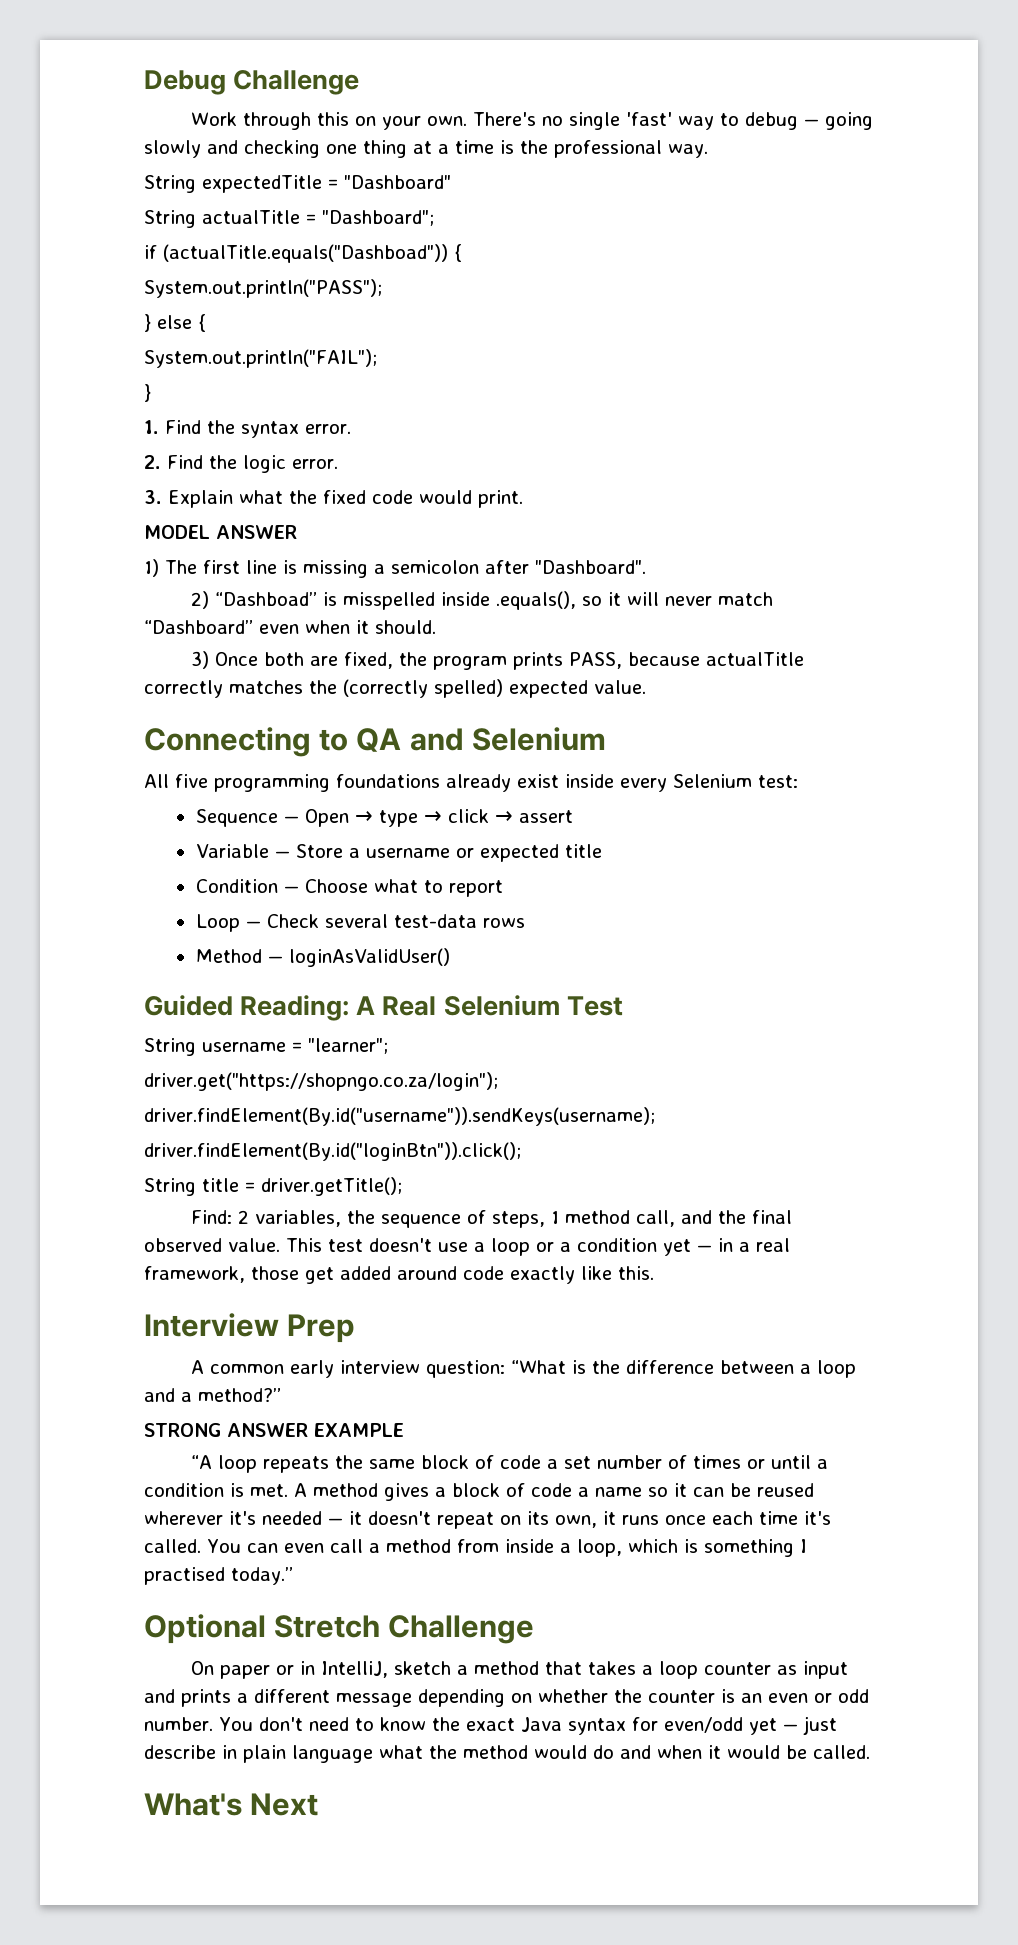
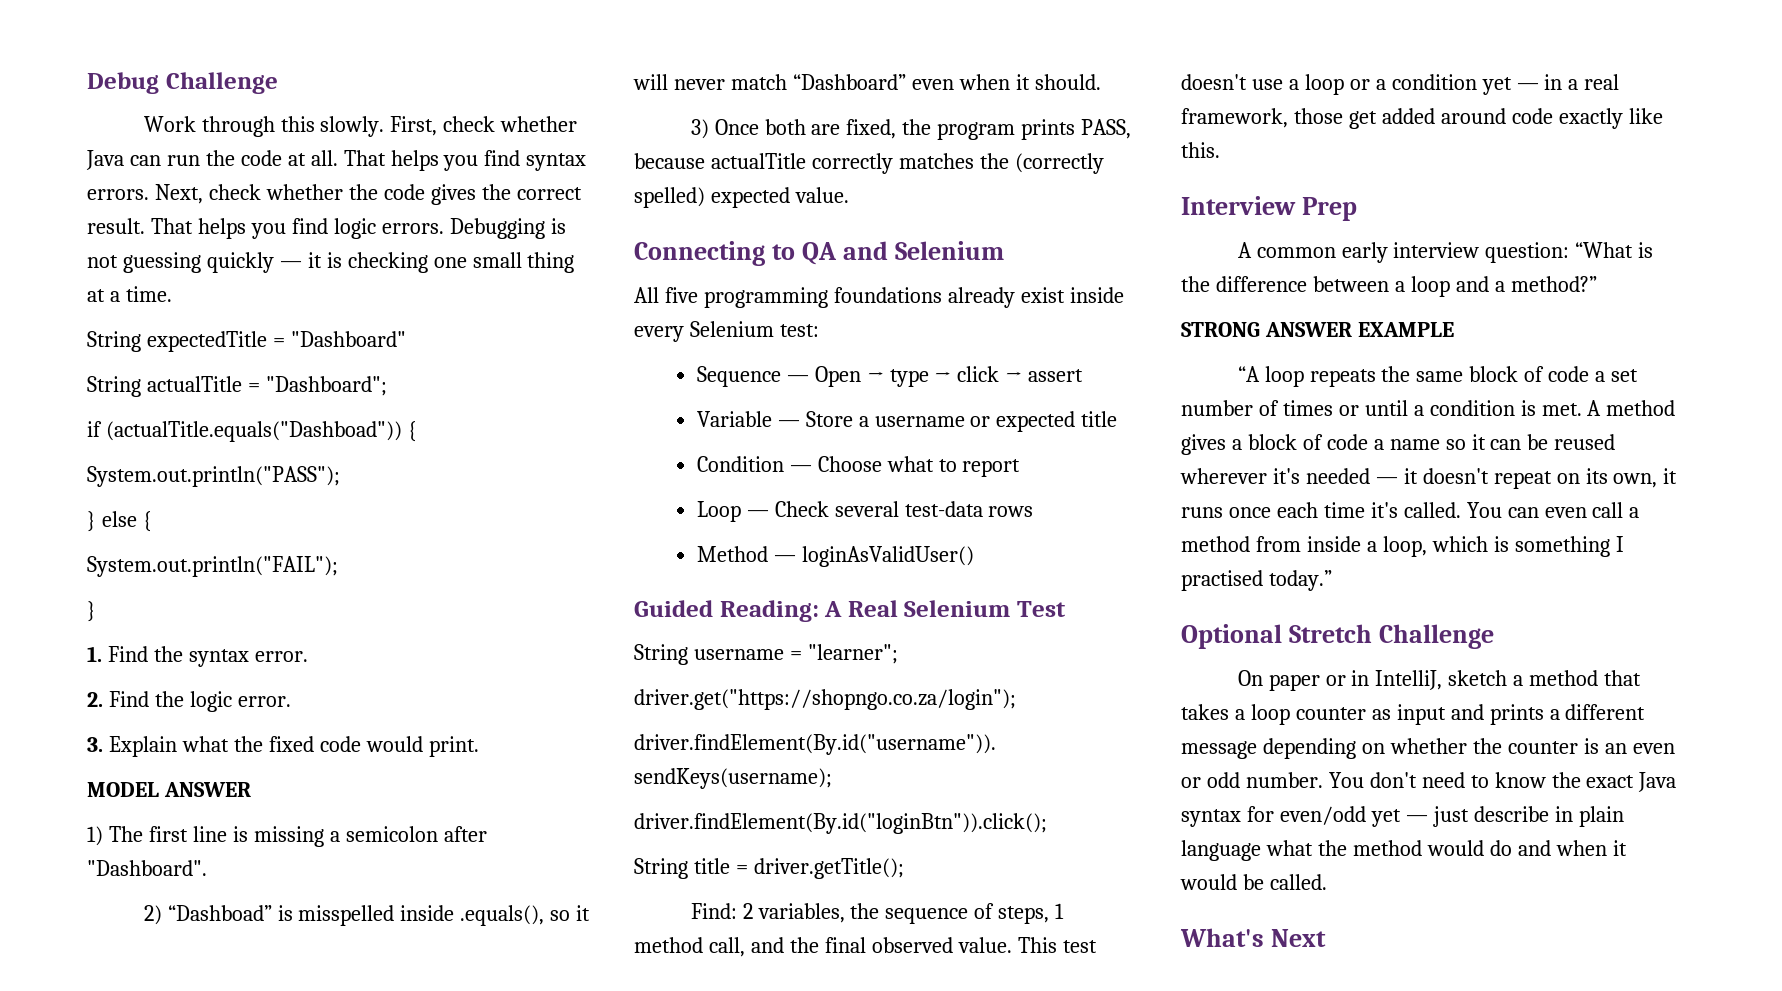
[354,112,873,130] [144,140,238,158] on your own. There's no single 'fast' way to debug — going slowly and -> [320,116,578,137] [86,150,587,171] [87,184,582,205] [87,218,566,239] [87,252,342,273] slowly. First, check whether Java can run the code at all. That helps you find syntax errors. Next, check whether the code gives the correct result. That helps you find logic errors. Debugging is not guessing quickly — it is
(357, 149) none -> [472,252,522,268] small
[455,140,708,158] time is the professional way. -> [125,286,172,302] time.

